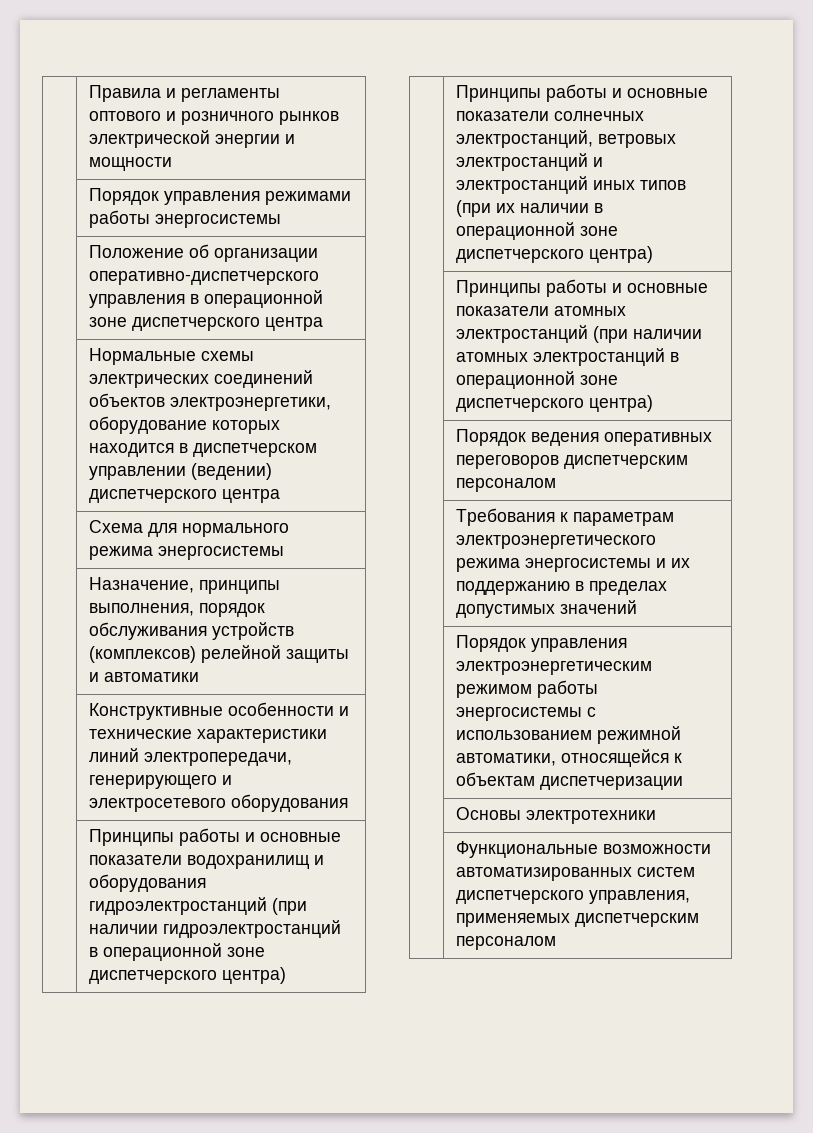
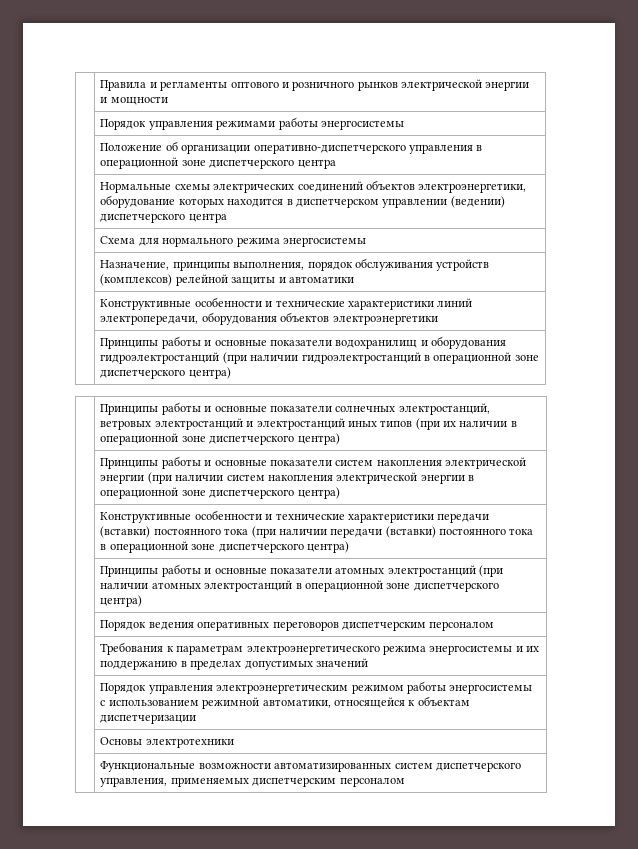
[88,775,232,789] [88,794,348,812] генерирующего и электросетевого оборудования -> [201,312,438,325] оборудования объектов электроэнергетики
(653, 254) none -> [100,456,527,469] [100,472,475,484] [100,487,340,499] [100,510,490,523] [100,526,534,538] [100,541,349,553] // | Принципы работы и основные показатели систем накопления электрической энергии (при наличии систем накопления электрической энергии в операционной зоне диспетчерского центра) // | Конструктивные особенности и технические характеристики передачи (вставки) постоянного тока (при наличии передачи (вставки) постоянного тока в операционной зоне диспетчерского центра)

